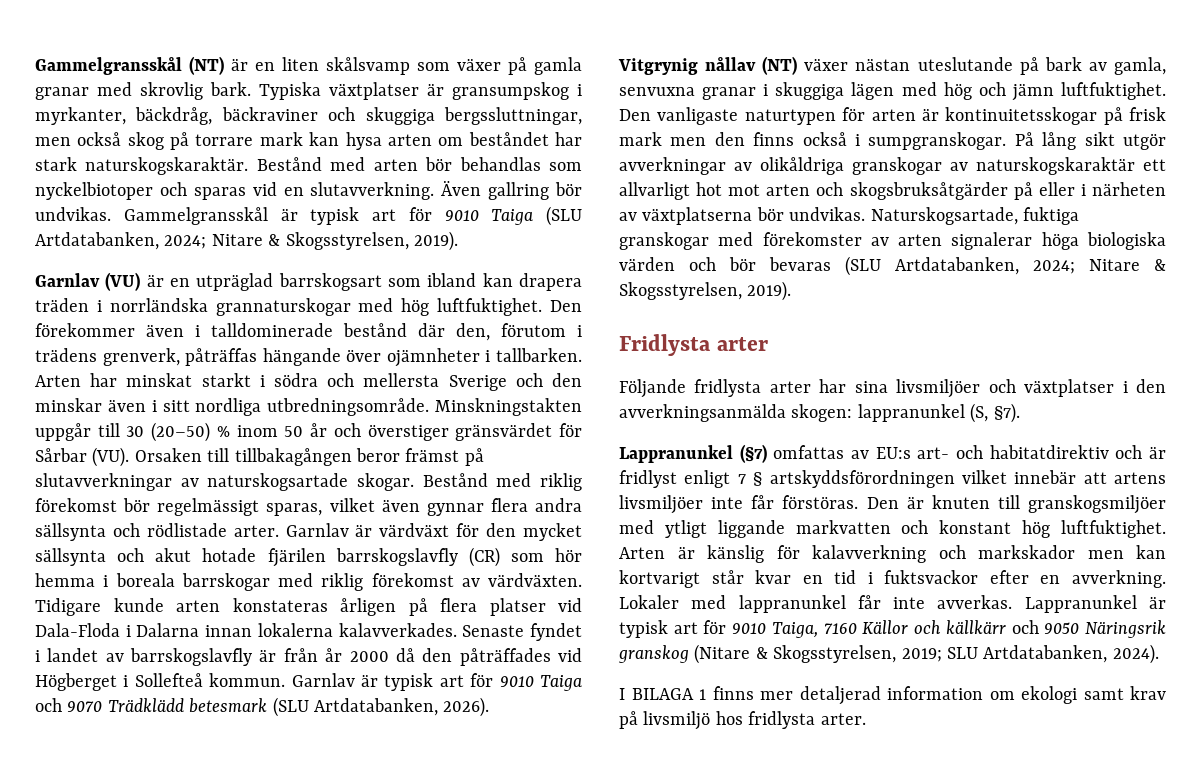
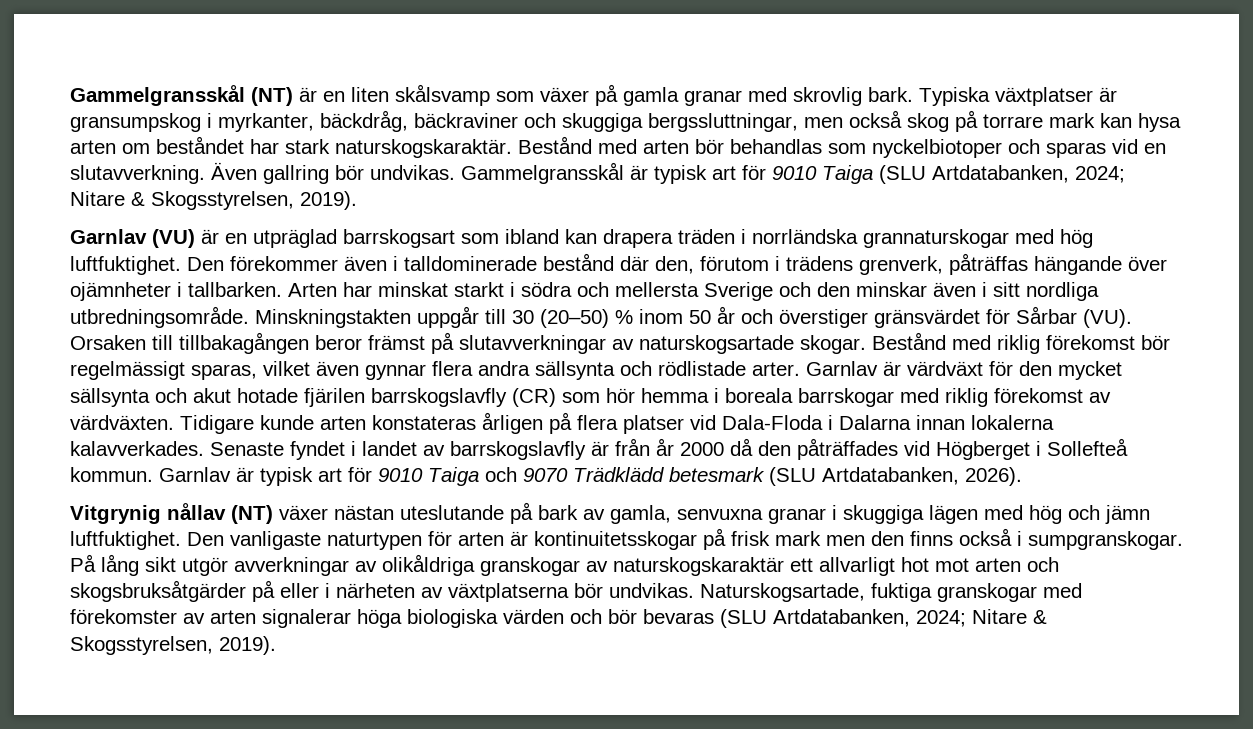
[619,334,768,356] [619,379,1166,398] [619,403,1020,423] [619,444,1166,463] [619,470,1166,488] [619,495,1166,514] [619,520,1166,538] [619,545,1166,563] [619,570,1166,588] [619,595,1166,613] [619,620,1166,638] [618,644,1159,664] [619,686,1166,705] [619,711,866,730] // Fridlysta arter // Följande fridlysta arter har sina livsmiljöer och växtplatser i den avverkningsanmälda skogen: lappranunkel (S, §7). // Lappranunkel (§7) omfattas av EU:s art- och habitatdirektiv och är fridlyst enligt 7 § artskyddsförordningen vilket innebär att artens livsmiljöer inte får förstöras. Den är knuten till granskogsmiljöer med ytligt liggande markvatten och konstant hög luftfuktighet. Arten är känslig för kalavverkning och markskador men kan kortvarigt står kvar en tid i fuktsvackor efter en avverkning. Lokaler med lappranunkel får inte avverkas. Lappranunkel är typisk art för 9010 Taiga, 7160 Källor och källkärr och 9050 Näringsrik granskog (Nitare & Skogsstyrelsen, 2019; SLU Artdatabanken, 2024). // I BILAGA 1 finns mer detaljerad information om ekologi samt krav på livsmiljö hos fridlysta arter. -> (276, 645) none

